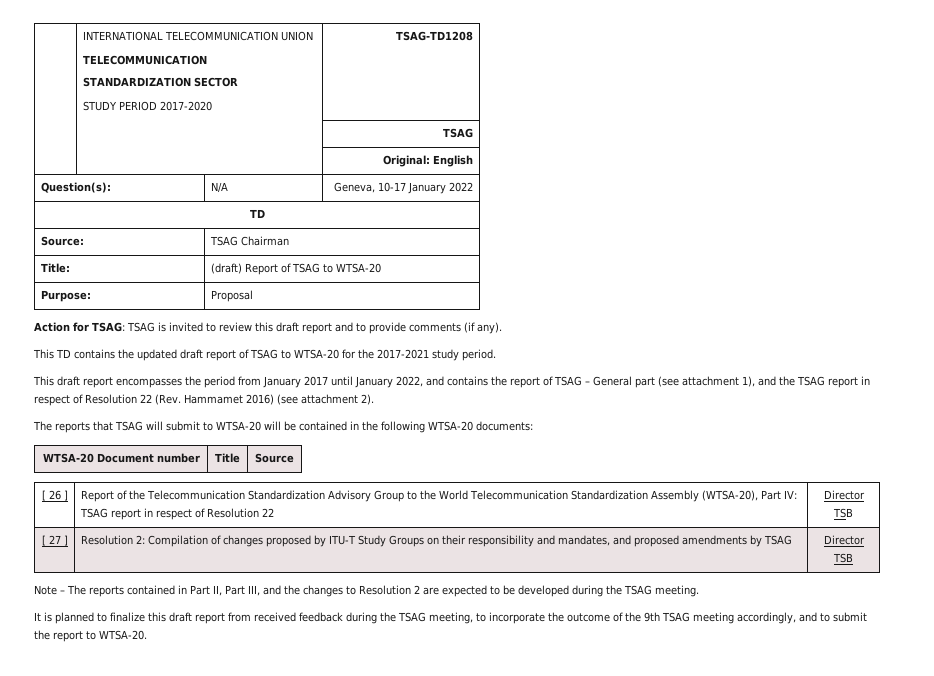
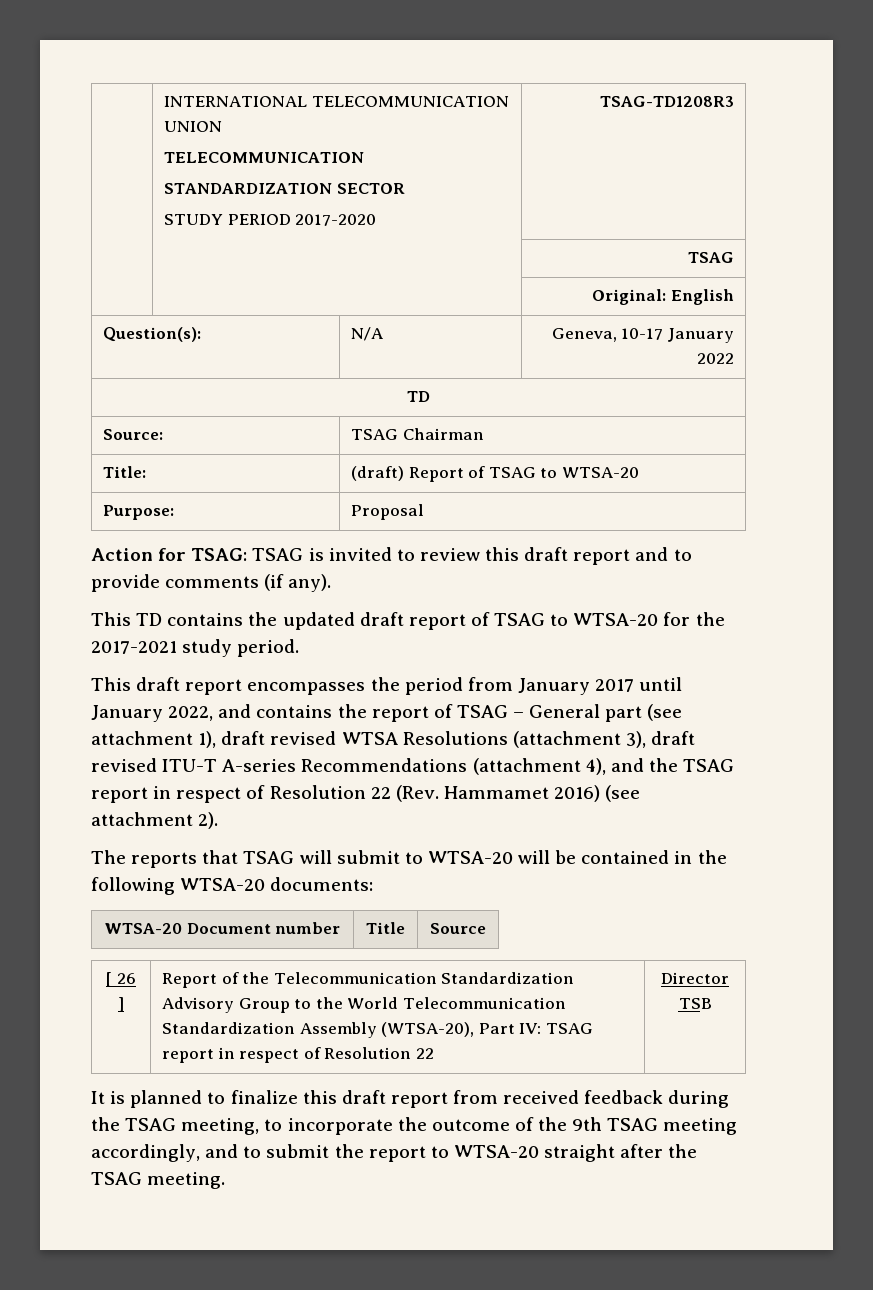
[396,31,474,41] TSAG-TD1208 -> [600,96,735,107] TSAG-TD1208R3
(755, 381) none -> [221,731,696,748] [91,758,606,775] draft revised WTSA Resolutions (attachment 3), draft revised ITU-T A-series Recommendations (attachment 4),
[41,535,68,546] [80,535,792,547] [823,535,865,545] [833,553,853,563] [34,585,699,597] // [ 27 ] | Resolution 2: Compilation of changes proposed by ITU-T Study Groups on their responsibility and mandates, and proposed amendments by TSAG | Director TSB // Note – The reports contained in Part II, Part III, and the changes to Resolution 2 are expected to be developed during the TSAG meeting. -> (712, 1003) none
[99,630,147,640] WTSA-20. -> [453,1144,698,1162] [91,1172,226,1189] WTSA-20 straight after the TSAG meeting.

